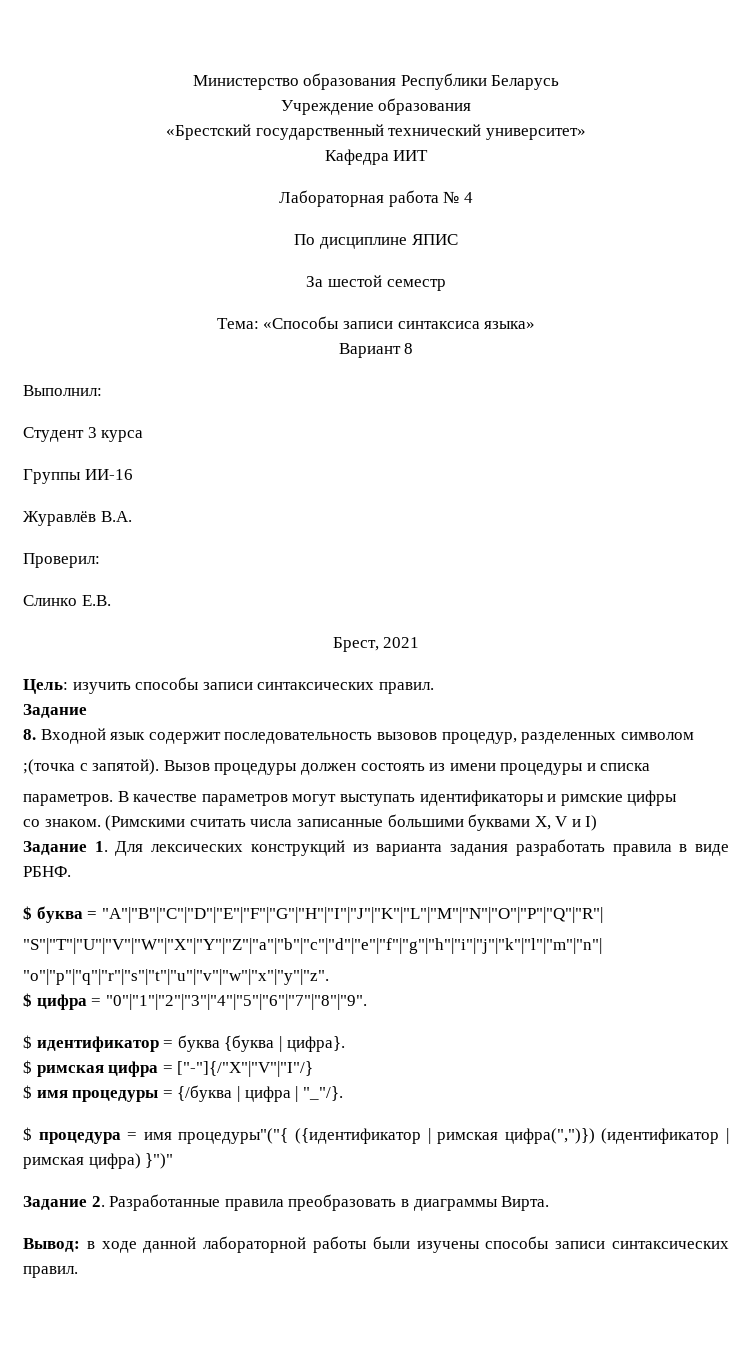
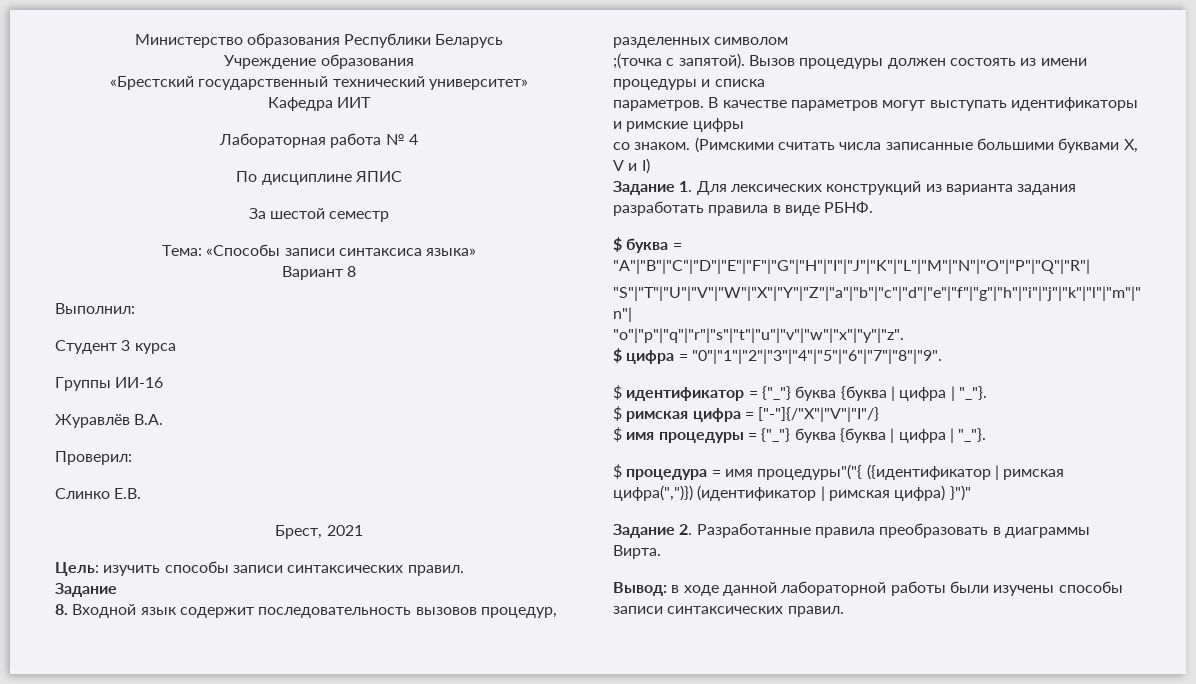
[177,1035,345,1052] буква {буква | цифра}. -> [761,386,987,401] {"_"} буква {буква | цифра | "_"}.
[177,1085,343,1102] {/буква | цифра | "_"/}. -> [761,428,987,443] {"_"} буква {буква | цифра | "_"}.

